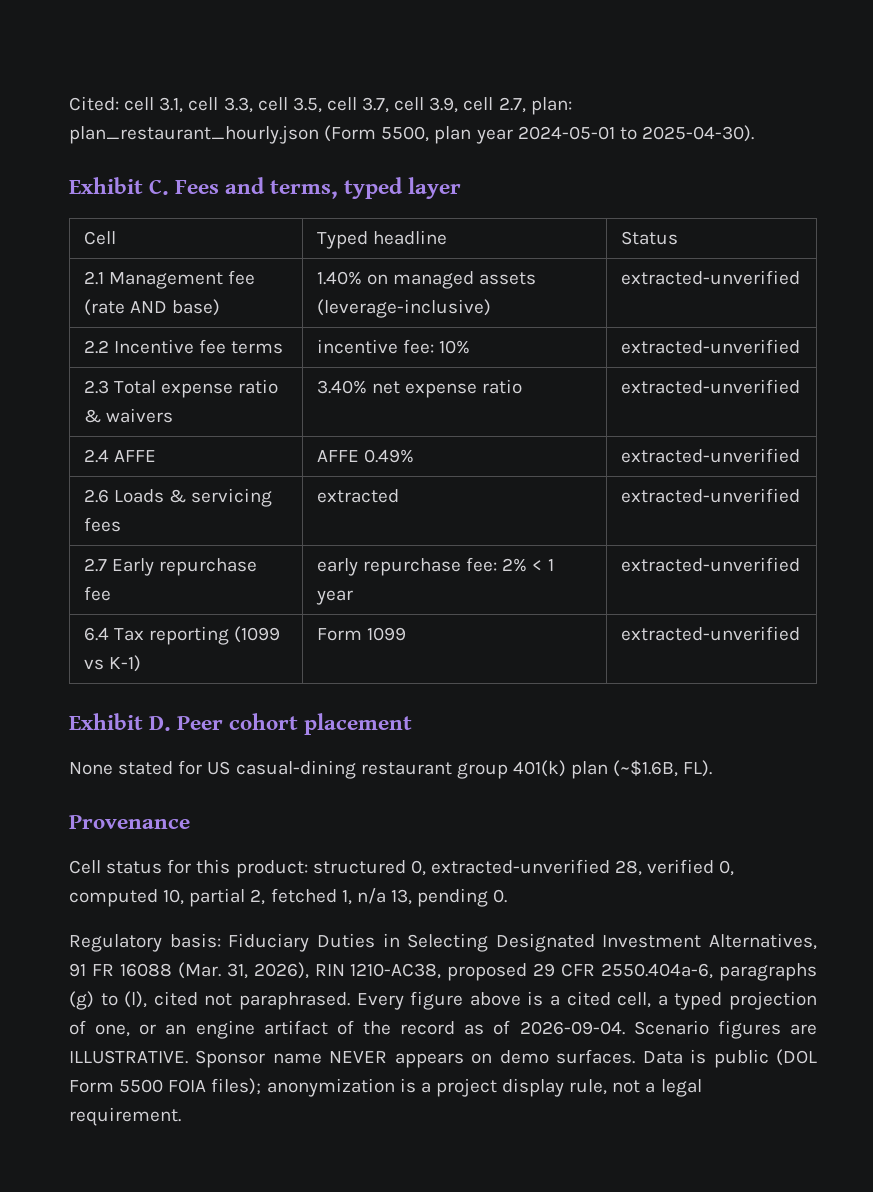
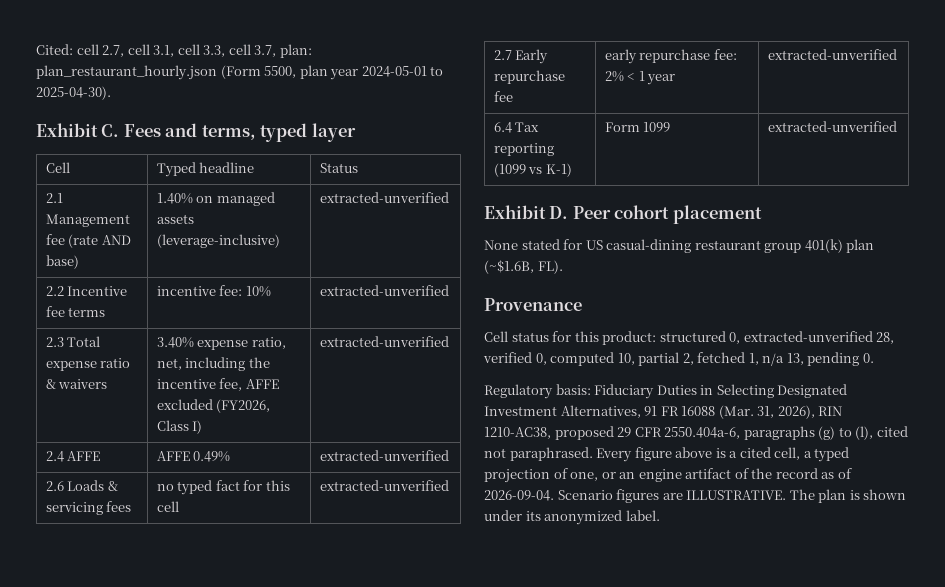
(155, 104) none -> [102,44,150,57] 2.7, cell
[292,97,526,113] 3.5, cell 3.7, cell 3.9, cell 2.7, -> [254,45,277,57] 3.7,
[372,379,523,398] net expense ratio -> [197,337,286,350] [156,357,270,371] [156,378,279,391] [156,399,271,413] [156,420,203,434] expense ratio, net, including the incentive fee, AFFE excluded (FY2026, Class I)
[316,489,399,503] extracted -> [156,480,290,495] [156,501,179,512] no typed fact for this cell
[195,1049,817,1068] [69,1078,702,1097] [69,1107,181,1126] Sponsor name NEVER appears on demo surfaces. Data is public (DOL Form 5500 FOIA files); anonymization is a project display rule, not a legal requirement. -> [789,489,907,503] [484,510,660,525] The plan is shown under its anonymized label.

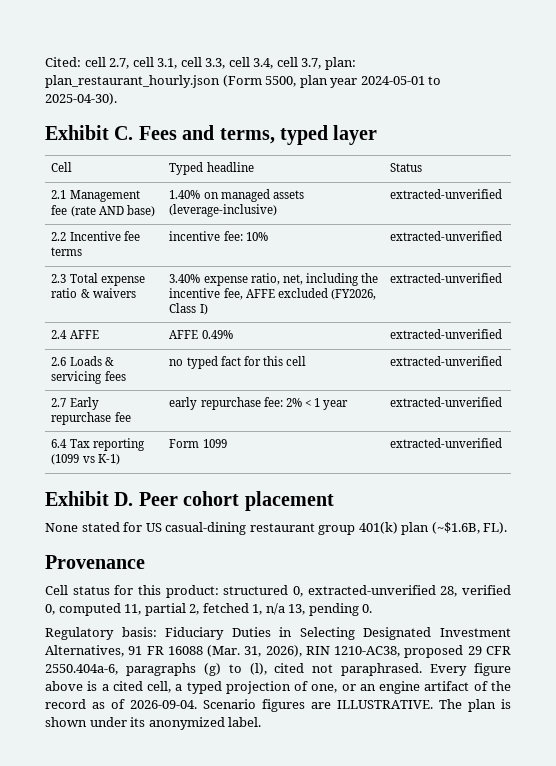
(251, 49) none -> [253,57,298,69] 3.4, cell
[617,353,635,365] 10, -> [124,604,142,615] 11,

